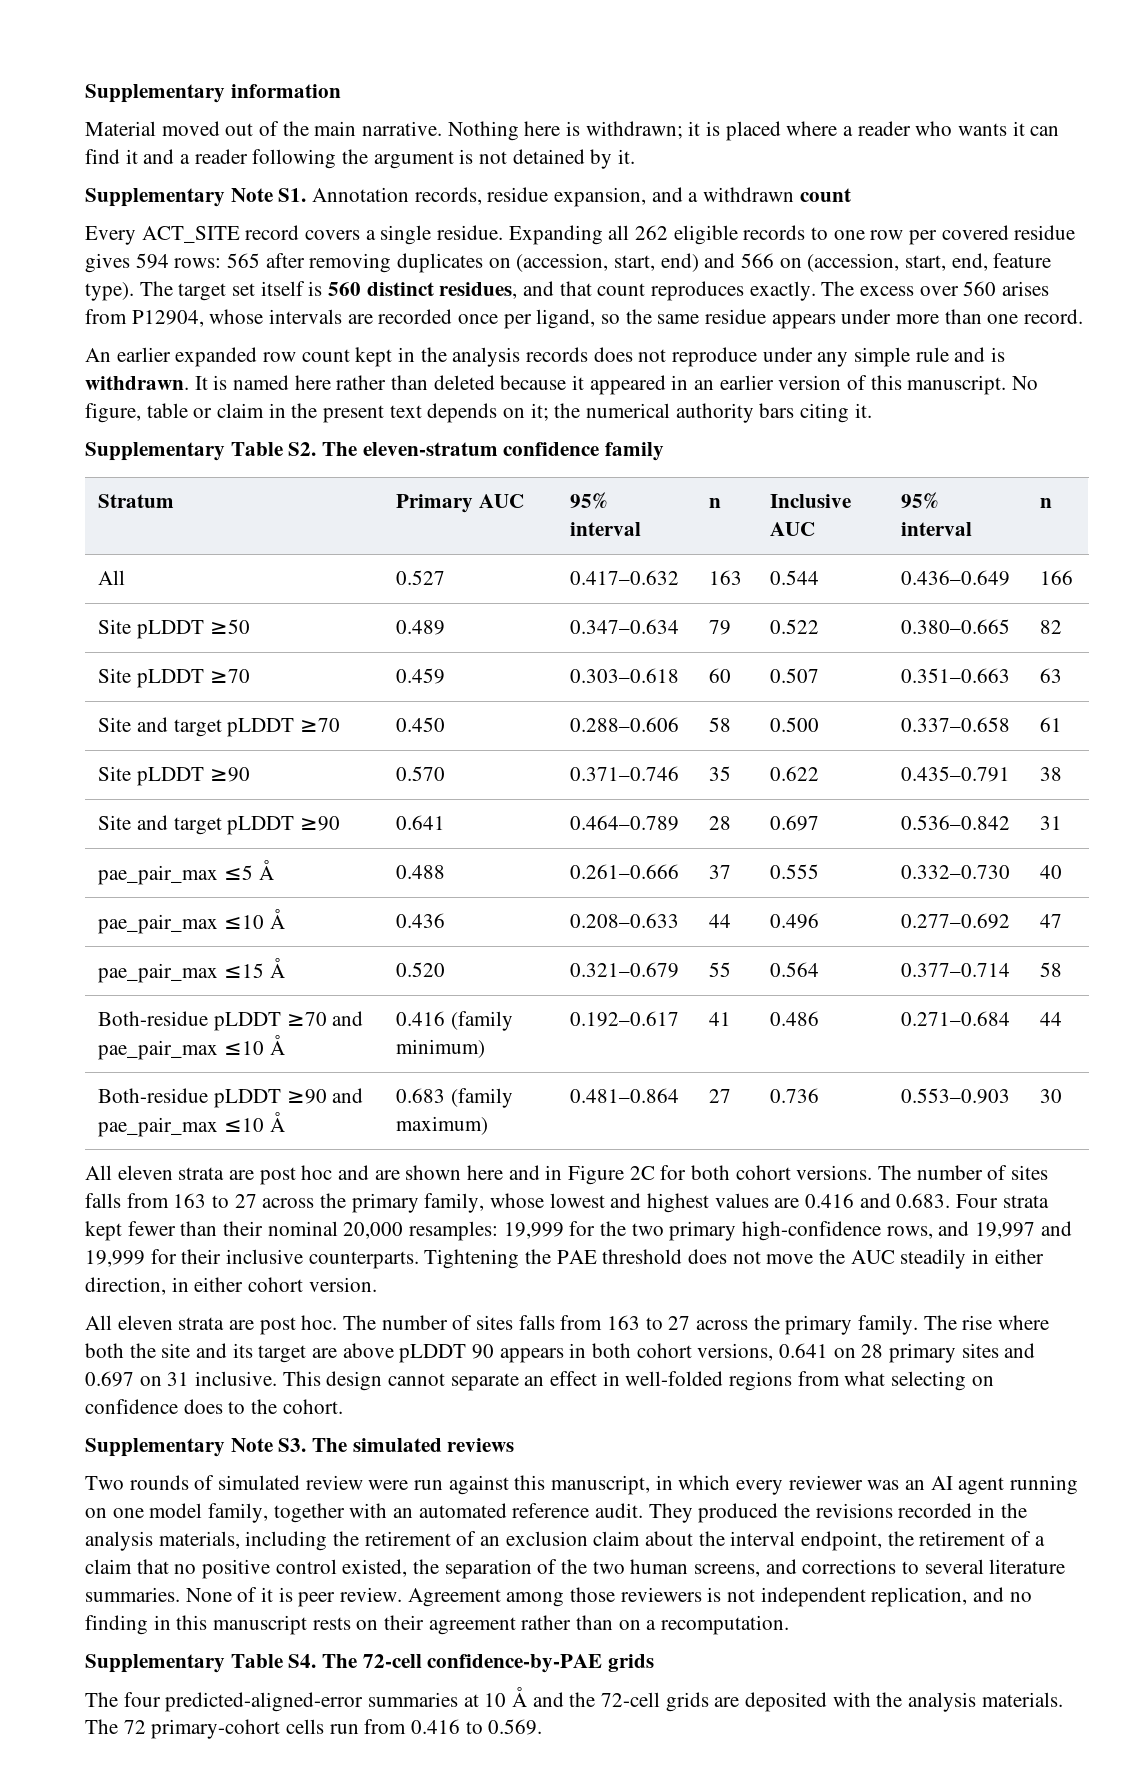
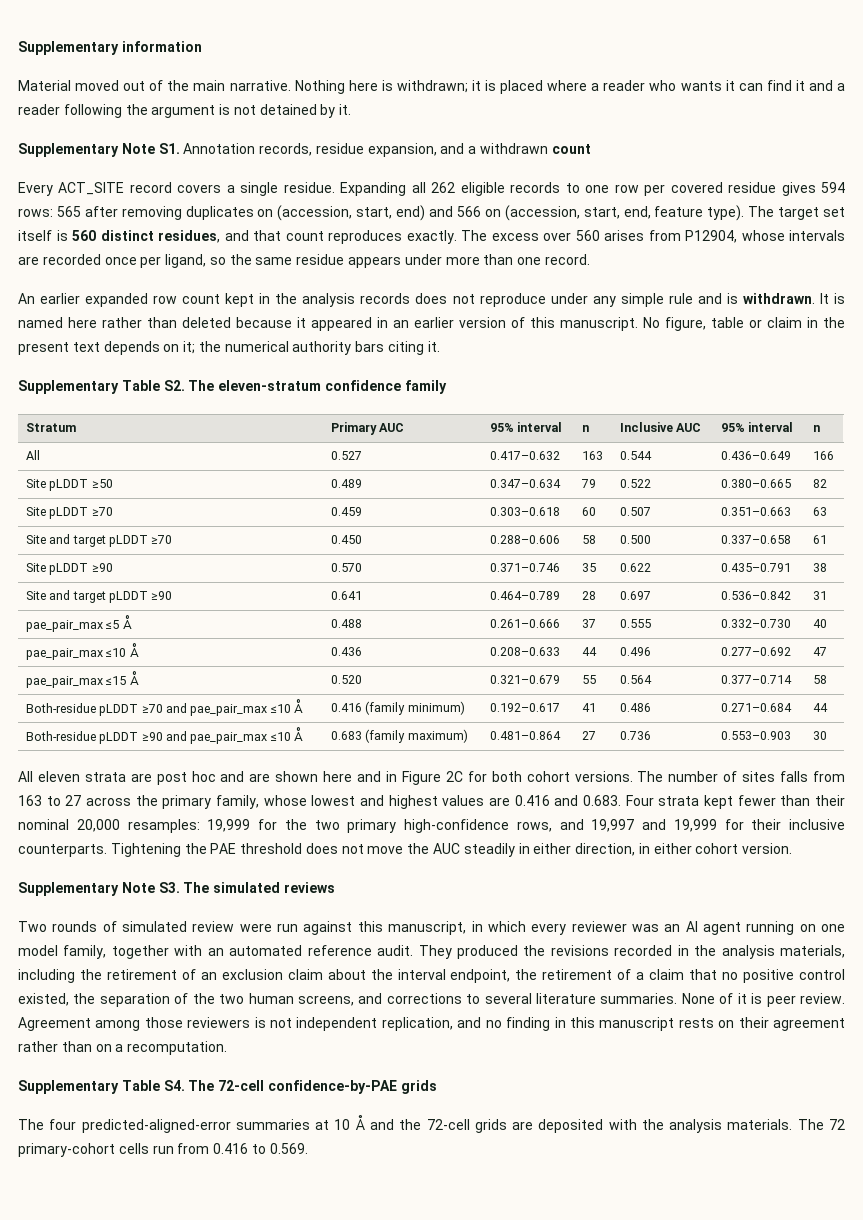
[85,1315,1050,1335] [85,1343,1036,1363] [85,1371,994,1391] [85,1399,343,1414] // All eleven strata are post hoc. The number of sites falls from 163 to 27 across the primary family. The rise where both the site and its target are above pLDDT 90 appears in both cohort versions, 0.641 on 28 primary sites and 0.697 on 31 inclusive. This design cannot separate an effect in well-folded regions from what selecting on confidence does to the cohort. -> (793, 848) none

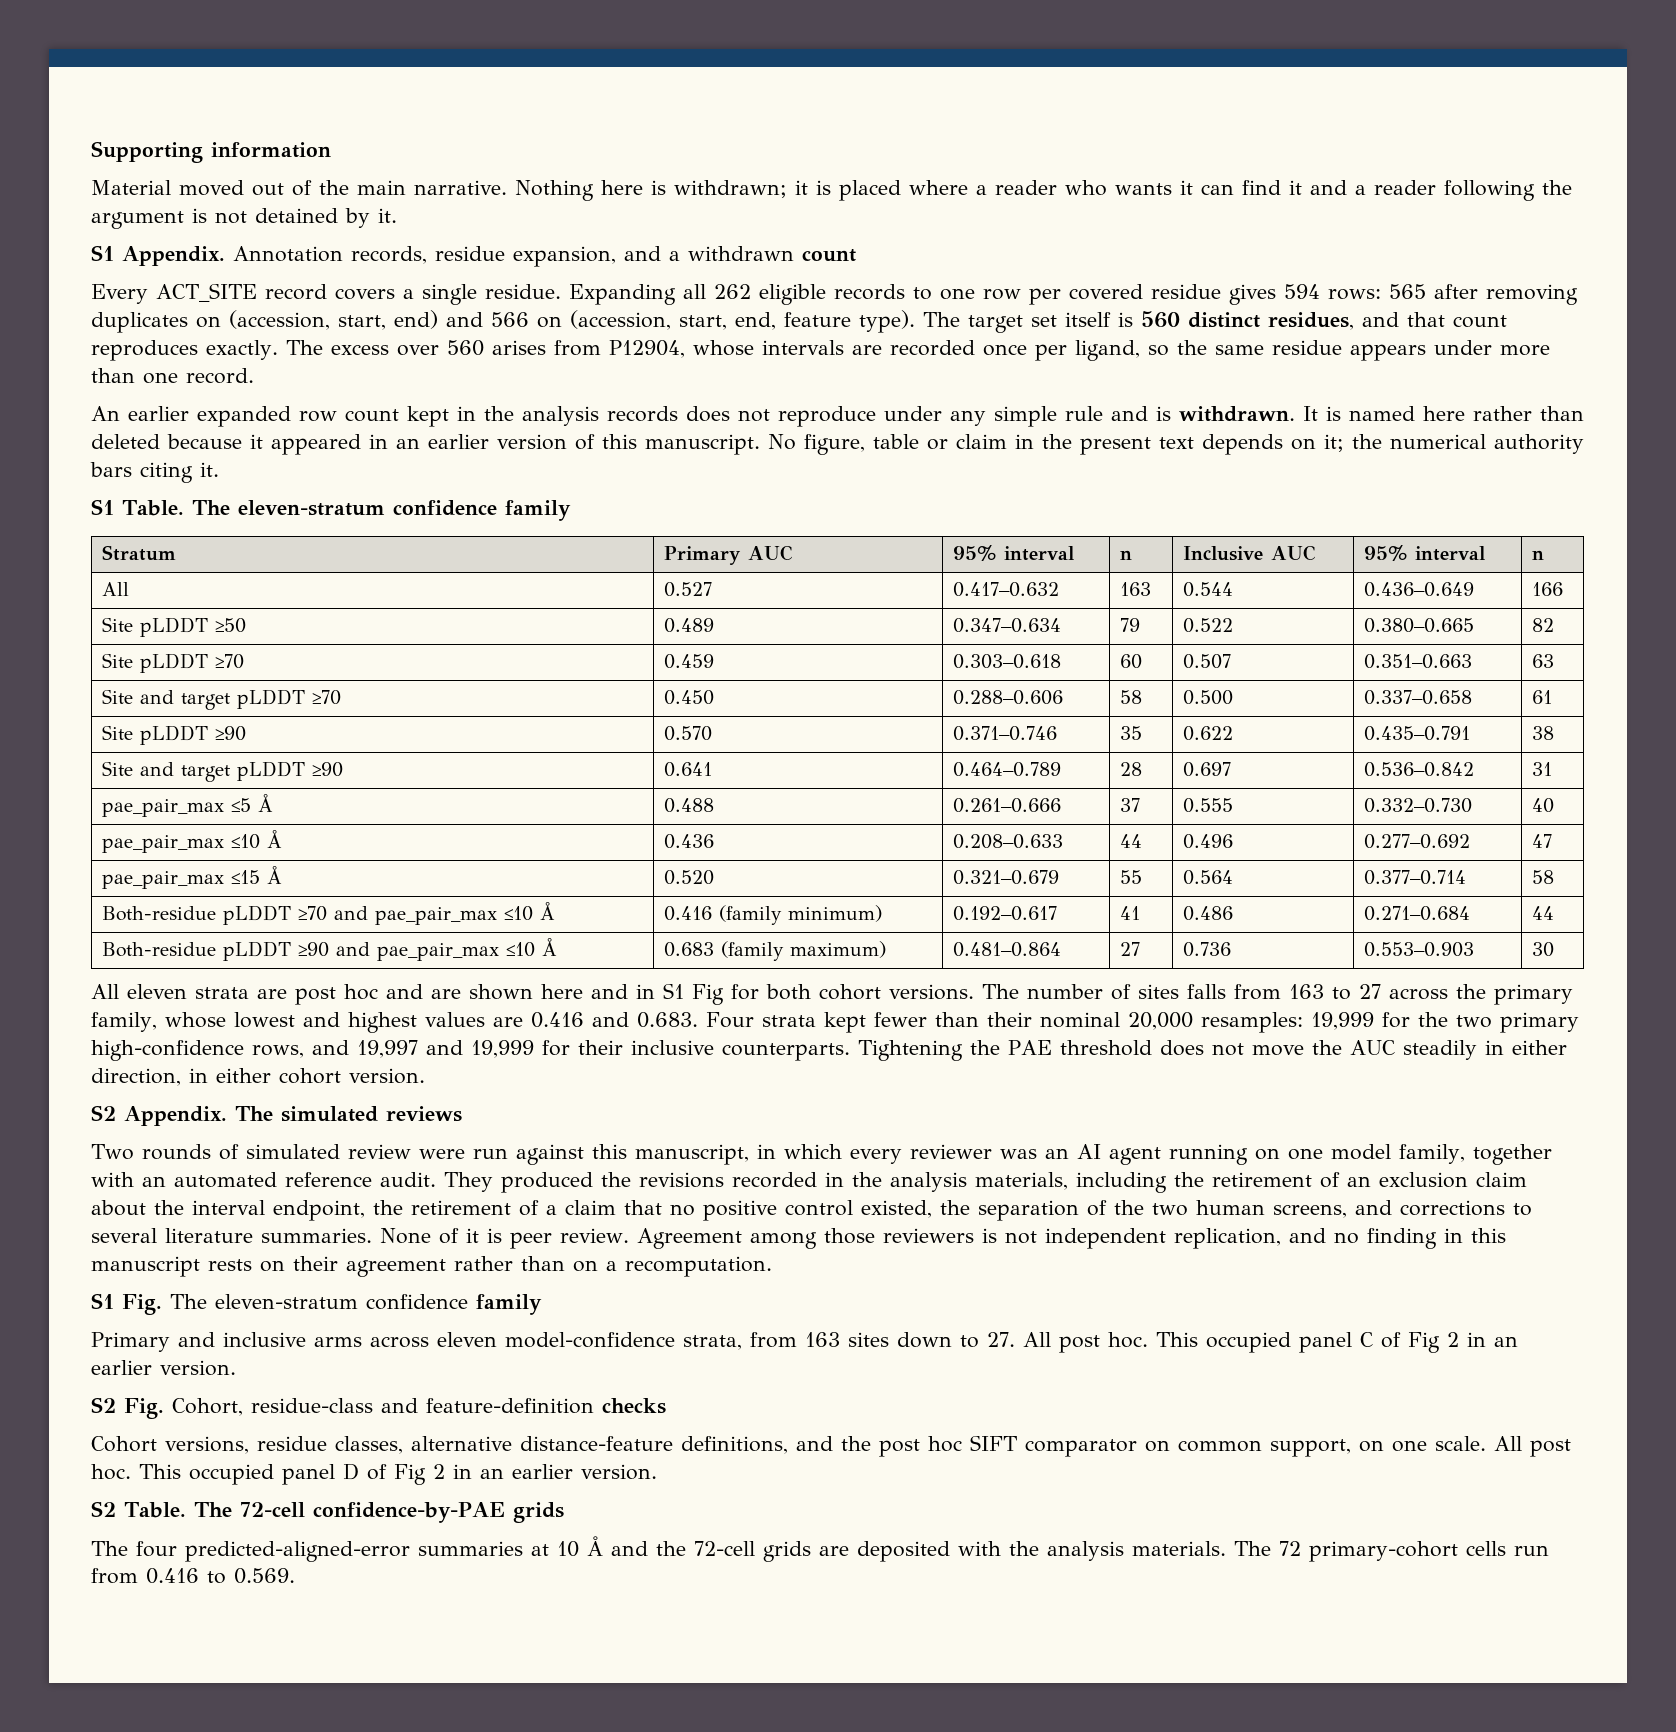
[18,41,119,55] Supplementary -> [91,141,203,163] Supporting
[18,143,180,157] Supplementary Note S1. -> [91,245,225,266] S1 Appendix.
[18,380,185,394] Supplementary Table S2. -> [91,499,184,516] S1 Table.
[401,771,463,785] Figure 2C -> [663,983,724,1005] S1 Fig
[18,882,180,896] Supplementary Note S3. -> [91,1105,227,1126] S2 Appendix.
[18,1080,185,1094] Supplementary Table S4. -> [91,1293,542,1315] [91,1332,1518,1353] [91,1360,236,1376] [91,1397,666,1419] [91,1435,1571,1457] [91,1463,657,1485] [91,1501,186,1518] S1 Fig. The eleven-stratum confidence family // Primary and inclusive arms across eleven model-confidence strata, from 163 sites down to 27. All post hoc. This occupied panel C of Fig 2 in an earlier version. // S2 Fig. Cohort, residue-class and feature-definition checks // Cohort versions, residue classes, alternative distance-feature definitions, and the post hoc SIFT comparator on common support, on one scale. All post hoc. This occupied panel D of Fig 2 in an earlier version. // S2 Table.

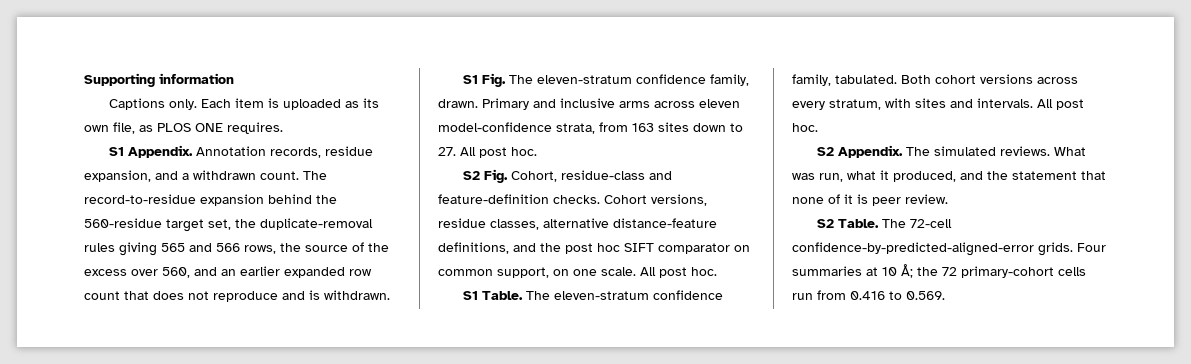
[91,180,1572,201] [91,208,397,229] Material moved out of the main narrative. Nothing here is withdrawn; it is placed where a reader who wants it can find it and a reader following the argument is not detained by it. -> [109,98,380,110] [84,122,283,134] Captions only. Each item is uploaded as its own file, as PLOS ONE requires.
[802,249,856,262] [91,283,1578,305] [91,310,1507,333] [91,340,1550,361] [91,368,254,384] [91,406,1584,427] [91,434,1584,455] [90,462,219,483] [91,499,571,521] [101,545,176,561] [663,545,793,565] [952,544,1074,561] [1119,550,1132,560] [1182,545,1316,561] [1363,544,1485,561] [1531,550,1544,560] [101,582,129,596] [663,582,712,597] [952,582,1059,597] [1119,582,1151,596] [1182,582,1233,597] [1363,582,1474,597] [1531,582,1563,596] [101,617,246,637] [663,618,714,633] [952,618,1061,633] [1119,618,1140,632] [1182,618,1233,633] [1363,618,1474,633] [1531,618,1554,632] [101,653,244,673] [663,654,714,669] [952,654,1061,669] [1119,654,1142,669] [1182,654,1231,669] [1363,654,1472,669] [1531,654,1554,668] [101,689,341,710] [663,690,714,705] [952,690,1063,705] [1119,690,1142,704] [1182,690,1233,705] [1363,690,1472,705] [1531,690,1552,704] [101,725,246,745] [663,726,712,741] [952,726,1057,741] [1119,726,1142,740] [1182,726,1233,741] [1363,726,1470,741] [1531,726,1554,740] [101,761,343,782] [663,762,712,777] [952,762,1061,777] [1119,762,1142,776] [1182,762,1231,777] [1363,762,1474,777] [1531,762,1552,776] [101,794,273,817] [663,798,714,813] [952,798,1061,813] [1119,798,1140,812] [1182,798,1233,813] [1363,798,1472,813] [1531,798,1554,813] [101,830,282,853] [663,834,714,849] [952,834,1063,849] [1119,834,1142,848] [1182,834,1233,849] [1363,834,1470,849] [1531,834,1552,848] [101,866,282,889] [663,870,714,885] [952,870,1059,885] [1119,870,1142,884] [1182,870,1233,885] [1363,870,1466,885] [1531,870,1554,884] [101,902,555,925] [663,905,882,925] [952,906,1057,921] [1119,906,1140,920] [1182,906,1233,921] [1363,906,1470,921] [1531,906,1554,920] [101,938,557,961] [663,941,886,961] [952,942,1061,957] [1119,942,1140,956] [1182,942,1231,957] [1363,942,1474,957] [1531,942,1554,957] [91,983,1573,1005] [91,1012,1579,1033] [91,1040,1567,1061] [91,1068,425,1086] [91,1105,462,1126] [91,1144,1552,1165] [91,1172,1527,1193] [91,1200,1532,1221] [91,1228,1506,1249] [91,1256,772,1277] count // Every ACT_SITE record covers a single residue. Expanding all 262 eligible records to one row per covered residue gives 594 rows: 565 after removing duplicates on (accession, start, end) and 566 on (accession, start, end, feature type). The target set itself is 560 distinct residues, and that count reproduces exactly. The excess over 560 arises from P12904, whose intervals are recorded once per ligand, so the same residue appears under more than one record. // An earlier expanded row count kept in the analysis records does not reproduce under any simple rule and is withdrawn. It is named here rather than deleted because it appeared in an earlier version of this manuscript. No figure, table or claim in the present text depends on it; the numerical authority bars citing it. // S1 Table. The eleven-stratum confidence family // Stratum | Primary AUC | 95% interval | n | Inclusive AUC | 95% interval | n // All | 0.527 | 0.417–0.632 | 163 | 0.544 | 0.436–0.649 | 166 // Site pLDDT ≥50 | 0.489 | 0.347–0.634 | 79 | 0.522 | 0.380–0.665 | 82 // Site pLDDT ≥70 | 0.459 | 0.303–0.618 | 60 | 0.507 | 0.351–0.663 | 63 // Site and target pLDDT ≥70 | 0.450 | 0.288–0.606 | 58 | 0.500 | 0.337–0.658 | 61 // Site pLDDT ≥90 | 0.570 | 0.371–0.746 | 35 | 0.622 | 0.435–0.791 | 38 // Site and target pLDDT ≥90 | 0.641 | 0.464–0.789 | 28 | 0.697 | 0.536–0.842 | 31 // pae_pair_max ≤5 Å | 0.488 | 0.261–0.666 | 37 | 0.555 | 0.332–0.730 | 40 // pae_pair_max ≤10 Å | 0.436 | 0.208–0.633 | 44 | 0.496 | 0.277–0.692 | 47 // pae_pair_max ≤15 Å | 0.520 | 0.321–0.679 | 55 | 0.564 | 0.377–0.714 | 58 // Both-residue pLDDT ≥70 and pae_pair_max ≤10 Å | 0.416 (family minimum) | 0.192–0.617 | 41 | 0.486 | 0.271–0.684 | 44 // Both-residue pLDDT ≥90 and pae_pair_max ≤10 Å | 0.683 (family maximum) | 0.481–0.864 | 27 | 0.736 | 0.553–0.903 | 30 // All eleven strata are post hoc and are shown here and in S1 Fig for both cohort versions. The number of sites falls from 163 to 27 across the primary family, whose lowest and highest values are 0.416 and 0.683. Four strata kept fewer than their nominal 20,000 resamples: 19,999 for the two primary high-confidence rows, and 19,997 and 19,999 for their inclusive counterparts. Tightening the PAE threshold does not move the AUC steadily in either direction, in either cohort version. // S2 Appendix. The simulated reviews // Two rounds of simulated review were run against this manuscript, in which every reviewer was an AI agent running on one model family, together with an automated reference audit. They produced the revisions recorded in the analysis materials, including the retirement of an exclusion claim about the interval endpoint, the retirement of a claim that no positive control existed, the separation of the two human screens, and corrections to several literature summaries. None of it is peer review. Agreement among those reviewers is not independent replication, and no finding in this manuscript rests on their agreement rather than on a recomputation. -> [260,171,327,180] [84,194,337,206] [84,218,373,232] [84,242,389,256] [84,266,372,278] [84,290,390,302] count. The record-to-residue expansion behind the 560-residue target set, the duplicate-removal rules giving 565 and 566 rows, the source of the excess over 560, and an earlier expanded row count that does not reproduce and is withdrawn.
[476,1294,542,1315] family // -> [710,74,750,86] [438,99,478,108] family, drawn.
[1156,1332,1518,1353] [91,1360,236,1376] This occupied panel C of Fig 2 in an earlier version. -> (537, 151) none
[602,1398,666,1414] checks // -> [553,195,600,204] checks.
[139,1463,657,1485] [91,1501,564,1523] [91,1536,1271,1562] This occupied panel D of Fig 2 in an earlier version. // S2 Table. The 72-cell confidence-by-PAE grids // The four predicted-aligned-error summaries at 10 Å and the 72-cell grids are deposited with the analysis materials. The -> [463,290,724,300] [792,74,1078,86] [792,98,1084,110] [792,123,818,132] [817,145,1087,158] [792,170,1106,182] [792,194,948,206] [817,219,953,228] [792,242,1106,256] [792,264,938,278] // S1 Table. The eleven-stratum confidence family, tabulated. Both cohort versions across every stratum, with sites and intervals. All post hoc. // S2 Appendix. The simulated reviews. What was run, what it produced, and the statement that none of it is peer review. // S2 Table. The 72-cell confidence-by-predicted-aligned-error grids. Four summaries at 10 Å; the

